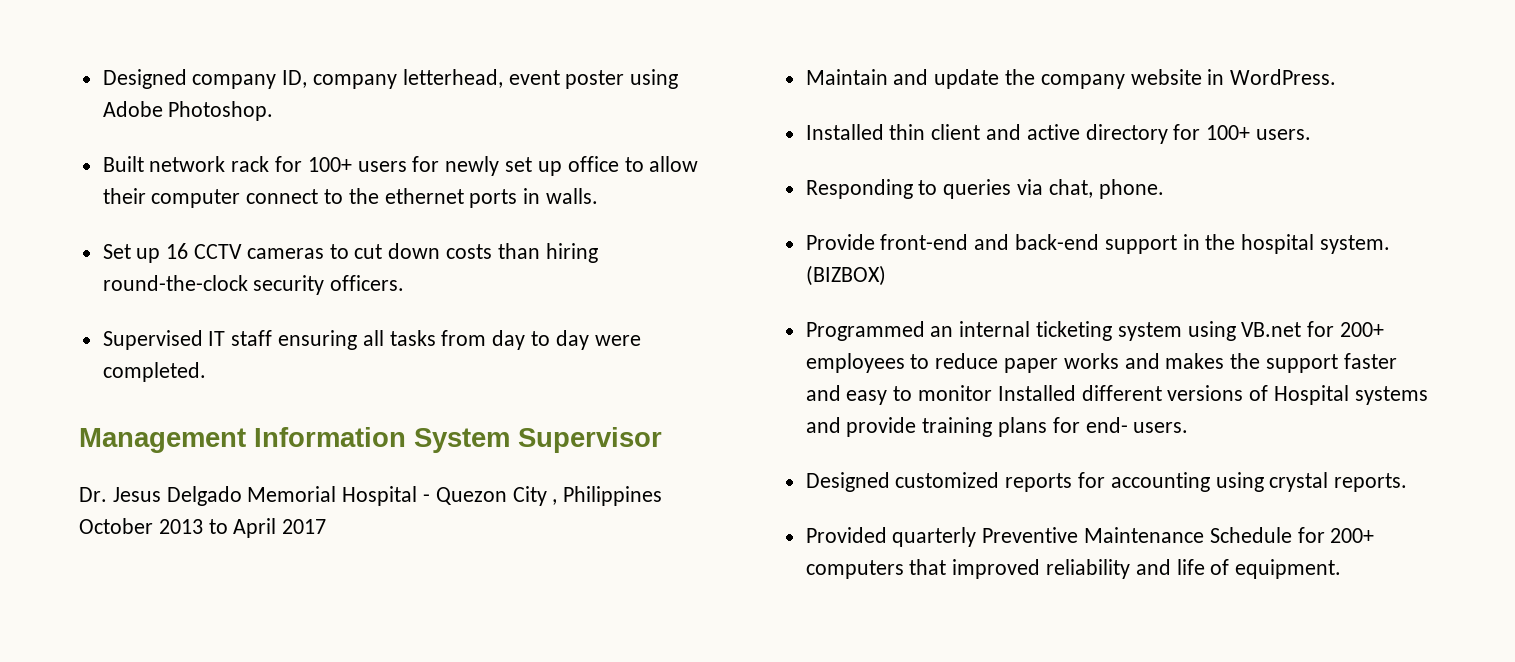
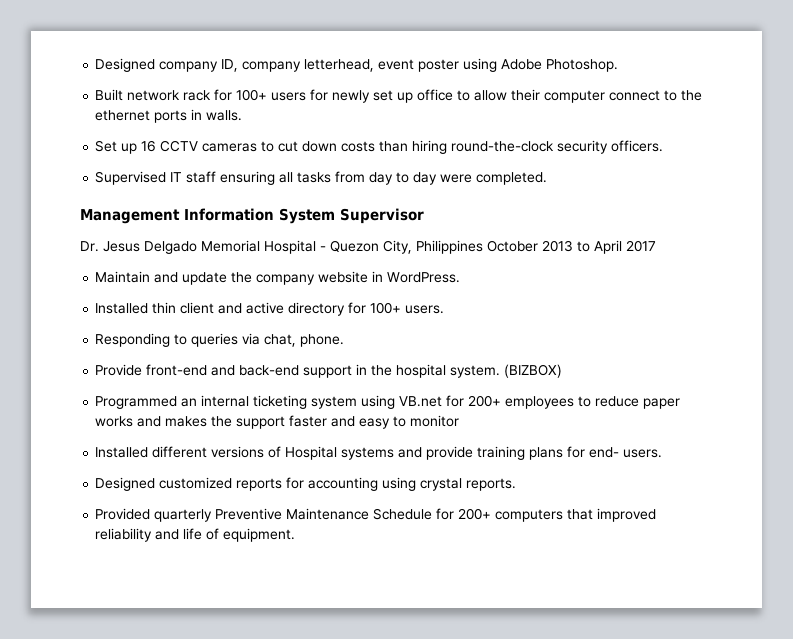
[512,486,558,506] City , -> [383,240,412,254] City,
(993, 393) none -> (460, 421) //

